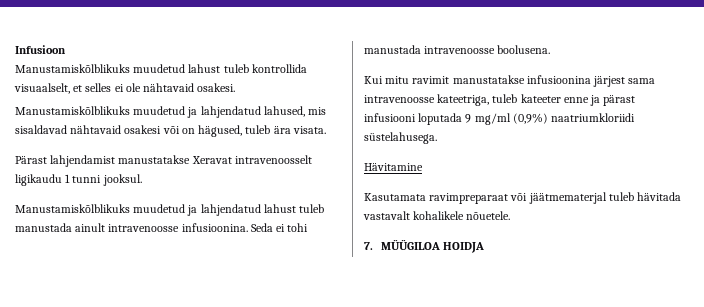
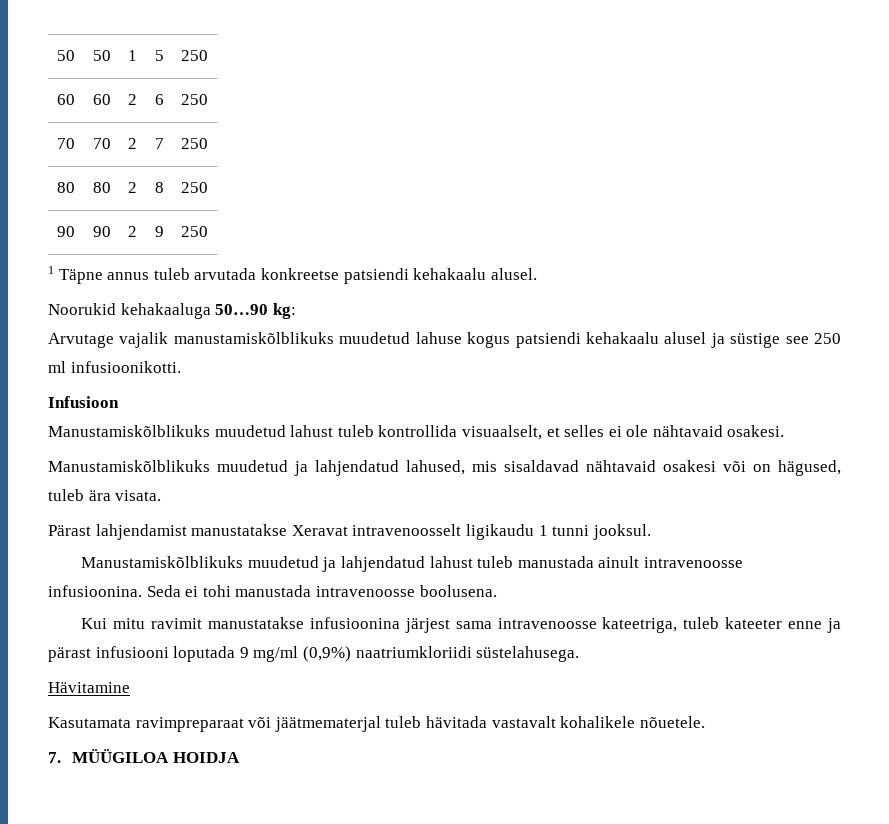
(15, 49) none -> [57,50,75,61] [92,50,111,61] [128,50,137,61] [154,50,164,61] [181,50,208,61] [57,94,75,105] [92,94,111,105] [128,94,137,105] [154,94,164,105] [181,94,208,105] [57,138,75,149] [92,138,111,149] [128,138,137,149] [154,138,164,149] [181,138,208,149] [57,182,75,193] [92,182,111,193] [128,182,137,193] [154,182,164,193] [181,182,208,193] [57,226,75,237] [92,226,111,237] [128,226,137,237] [154,226,164,237] [181,226,208,237] [48,266,537,284] [48,303,296,319] [48,332,841,348] [48,361,181,373] 50 | 50 | 1 | 5 | 250 // 60 | 60 | 2 | 6 | 250 // 70 | 70 | 2 | 7 | 250 // 80 | 80 | 2 | 8 | 250 // 90 | 90 | 2 | 9 | 250 // 1 Täpne annus tuleb arvutada konkreetse patsiendi kehakaalu alusel. // Noorukid kehakaaluga 50…90 kg: // Arvutage vajalik manustamiskõlblikuks muudetud lahuse kogus patsiendi kehakaalu alusel ja süstige see 250 ml infusioonikotti. //

